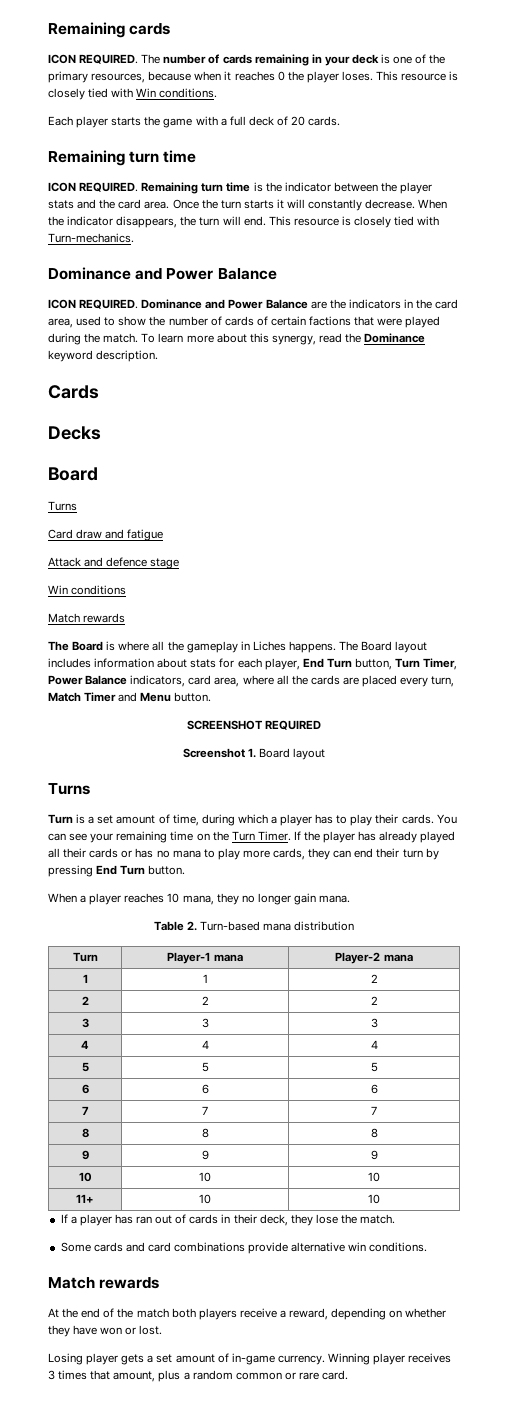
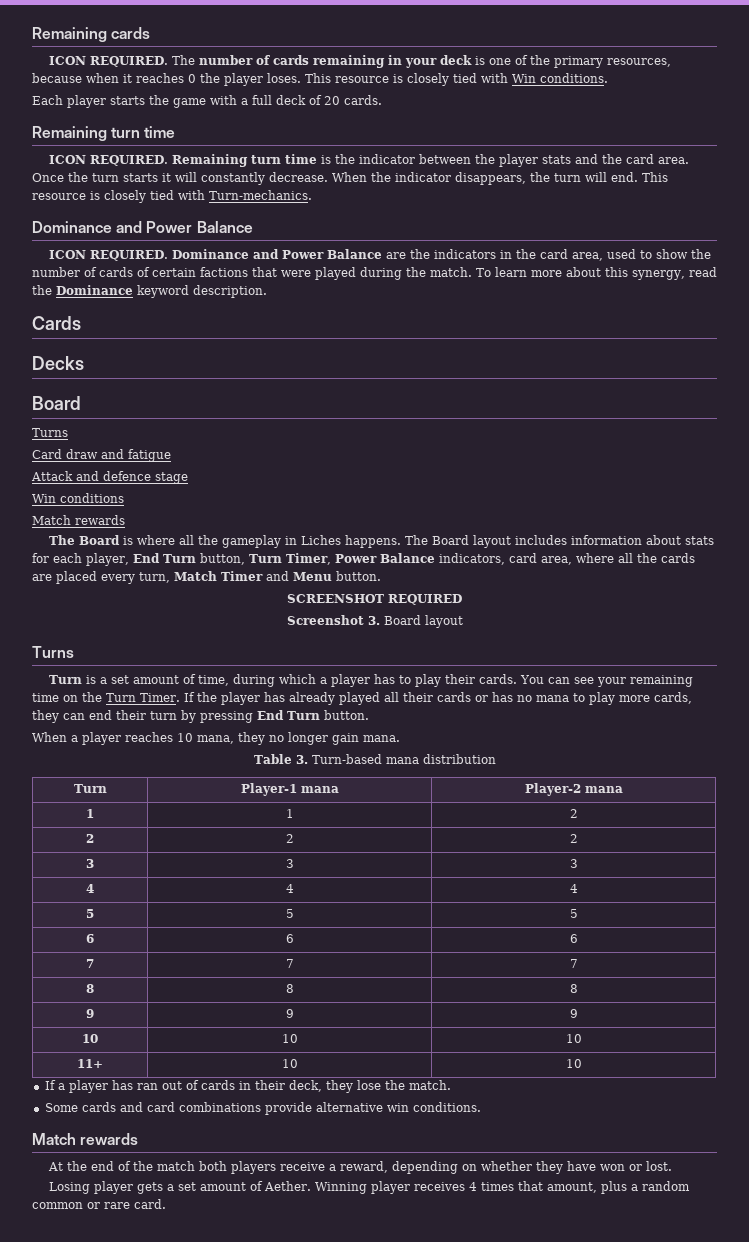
[247,748,256,758] 1. -> [367,616,380,625] 3.
[186,921,197,931] 2. -> [295,755,308,764] 3.
[231,1353,325,1365] in-game currency. -> [263,1181,311,1191] Aether.
[48,1370,55,1380] 3 -> [468,1182,477,1191] 4

